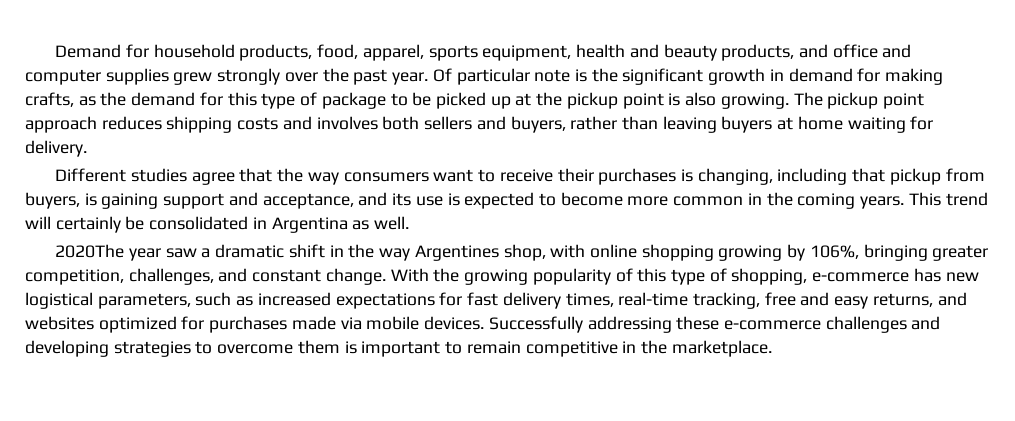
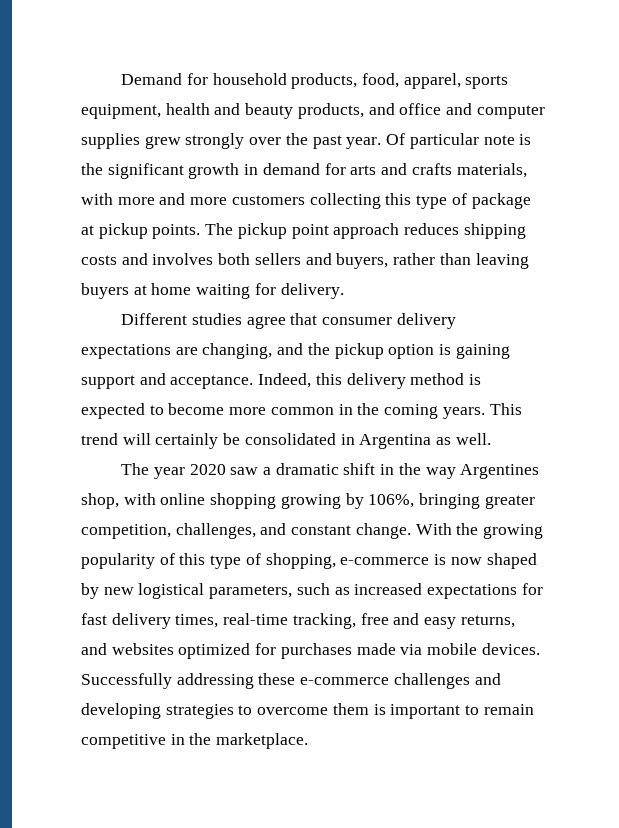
[885,68,944,85] [25,92,789,109] making crafts, as the demand for this type of package to be picked up at the pickup point is also growing. -> [350,163,527,178] [81,193,531,209] [81,223,201,239] arts and crafts materials, with more and more customers collecting this type of package at pickup points.
[277,168,985,185] [25,192,443,209] the way consumers want to receive their purchases is changing, including that pickup from buyers, is gaining support and acceptance, and its use -> [321,313,456,329] [81,343,510,359] [81,373,465,389] consumer delivery expectations are changing, and the pickup option is gaining support and acceptance. Indeed, this delivery method
[55,244,162,261] 2020The year -> [121,463,226,479] The year 2020
[913,268,941,282] has -> [434,553,537,569] [81,583,99,599] is now shaped by

